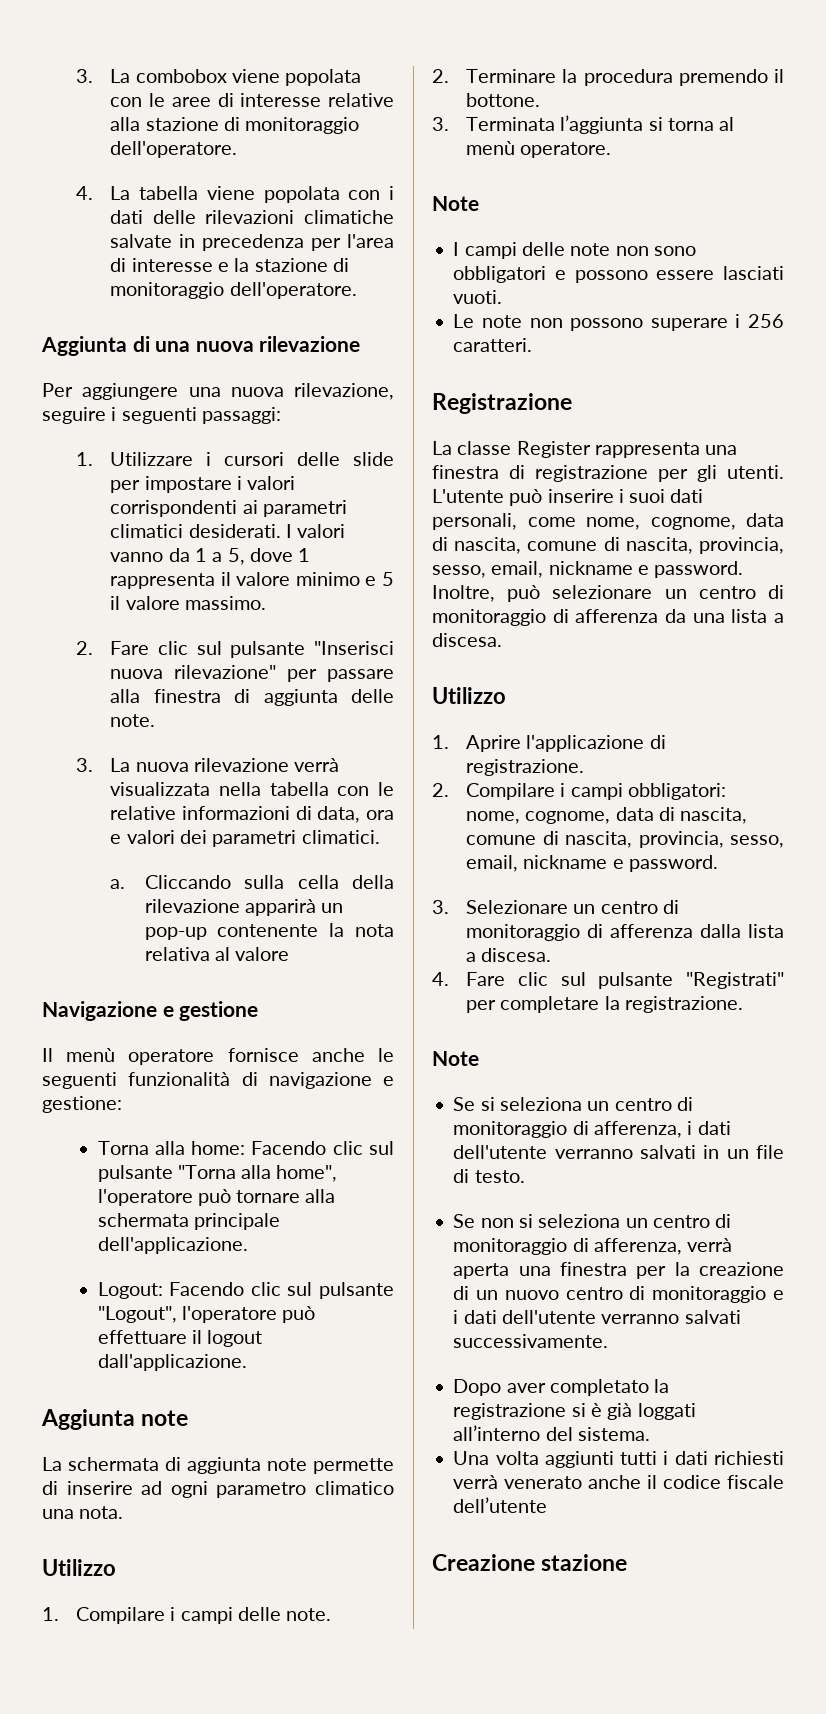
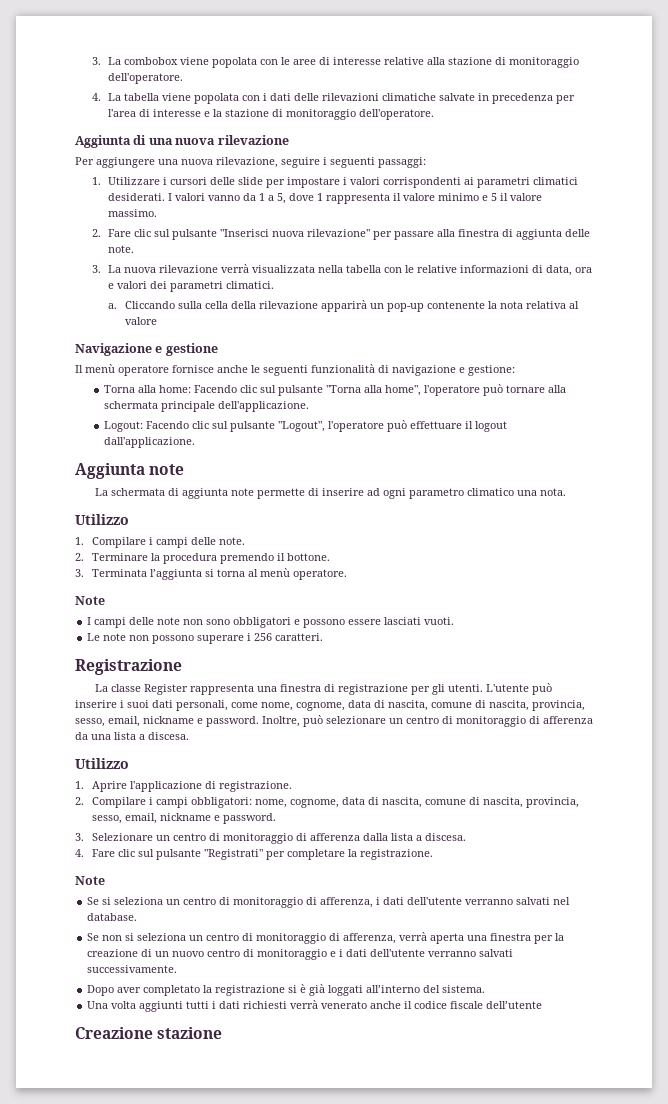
[703,1145,784,1159] [453,1169,525,1183] in un file di testo. -> [553,897,571,905] [87,913,138,921] nel database.

